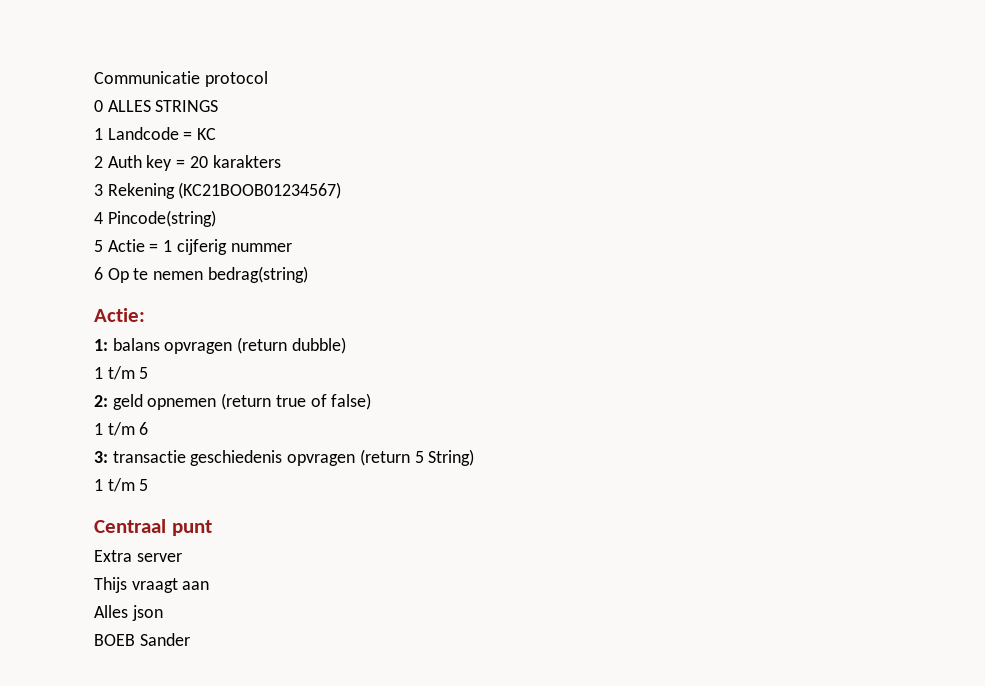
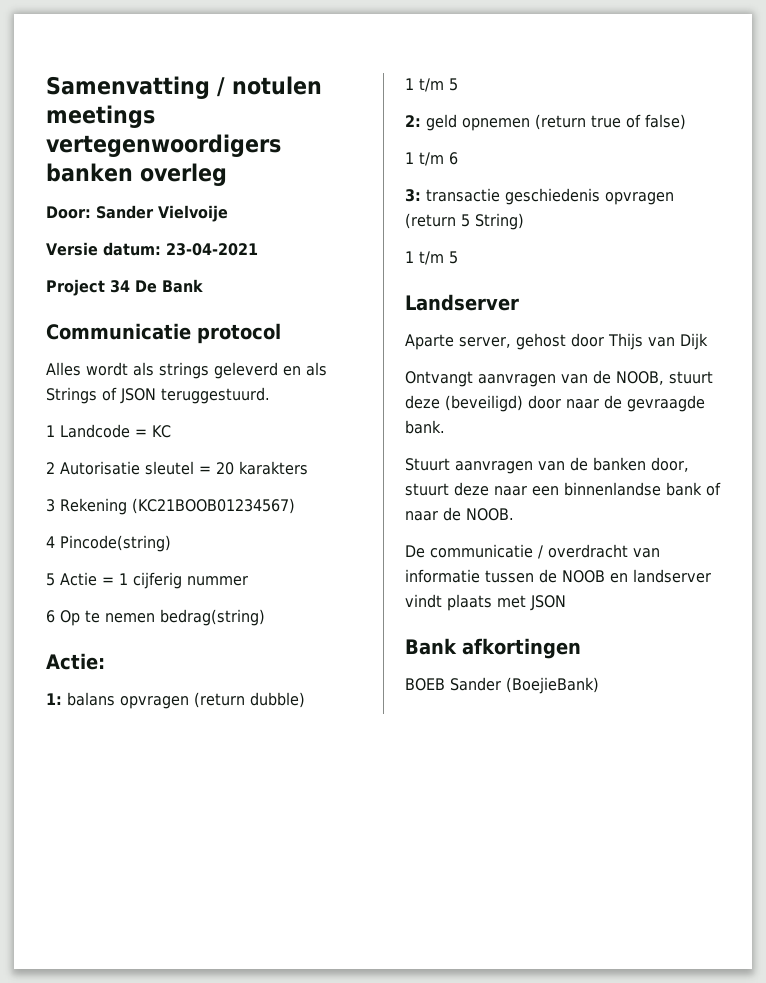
[94,71,268,87] [94,100,219,112] Communicatie protocol // 0 ALLES STRINGS -> [46,76,322,99] [46,105,155,128] [46,134,281,157] [46,163,227,186] [46,205,228,222] [46,242,258,256] [46,279,203,296] [46,323,281,344] [46,362,327,379] [46,387,270,404] Samenvatting / notulen meetings vertegenwoordigers banken overleg // Door: Sander Vielvoije // Versie datum: 23-04-2021 // Project 34 De Bank // Communicatie protocol // Alles wordt als strings geleverd en als Strings of JSON teruggestuurd.
[107,155,173,171] Auth key -> [60,461,194,475] Autorisatie sleutel
[94,519,212,536] [94,550,182,562] [94,577,210,593] [94,605,163,621] Centraal punt // Extra server // Thijs vraagt aan // Alles json -> [405,294,519,311] [405,333,708,350] [405,370,713,387] [405,395,705,412] [405,420,445,434] [405,457,689,474] [405,482,721,496] [405,507,514,521] [405,544,660,559] [405,569,711,583] [405,594,566,611] [405,638,581,659] Landserver // Aparte server, gehost door Thijs van Dijk // Ontvangt aanvragen van de NOOB, stuurt deze (beveiligd) door naar de gevraagde bank. // Stuurt aanvragen van de banken door, stuurt deze naar een binnenlandse bank of naar de NOOB. // De communicatie / overdracht van informatie tussen de NOOB en landserver vindt plaats met JSON // Bank afkortingen
(190, 639) none -> [506,677,599,694] (BoejieBank)

